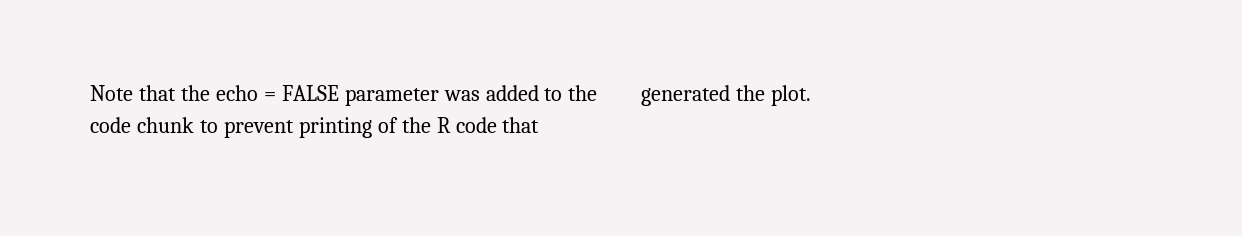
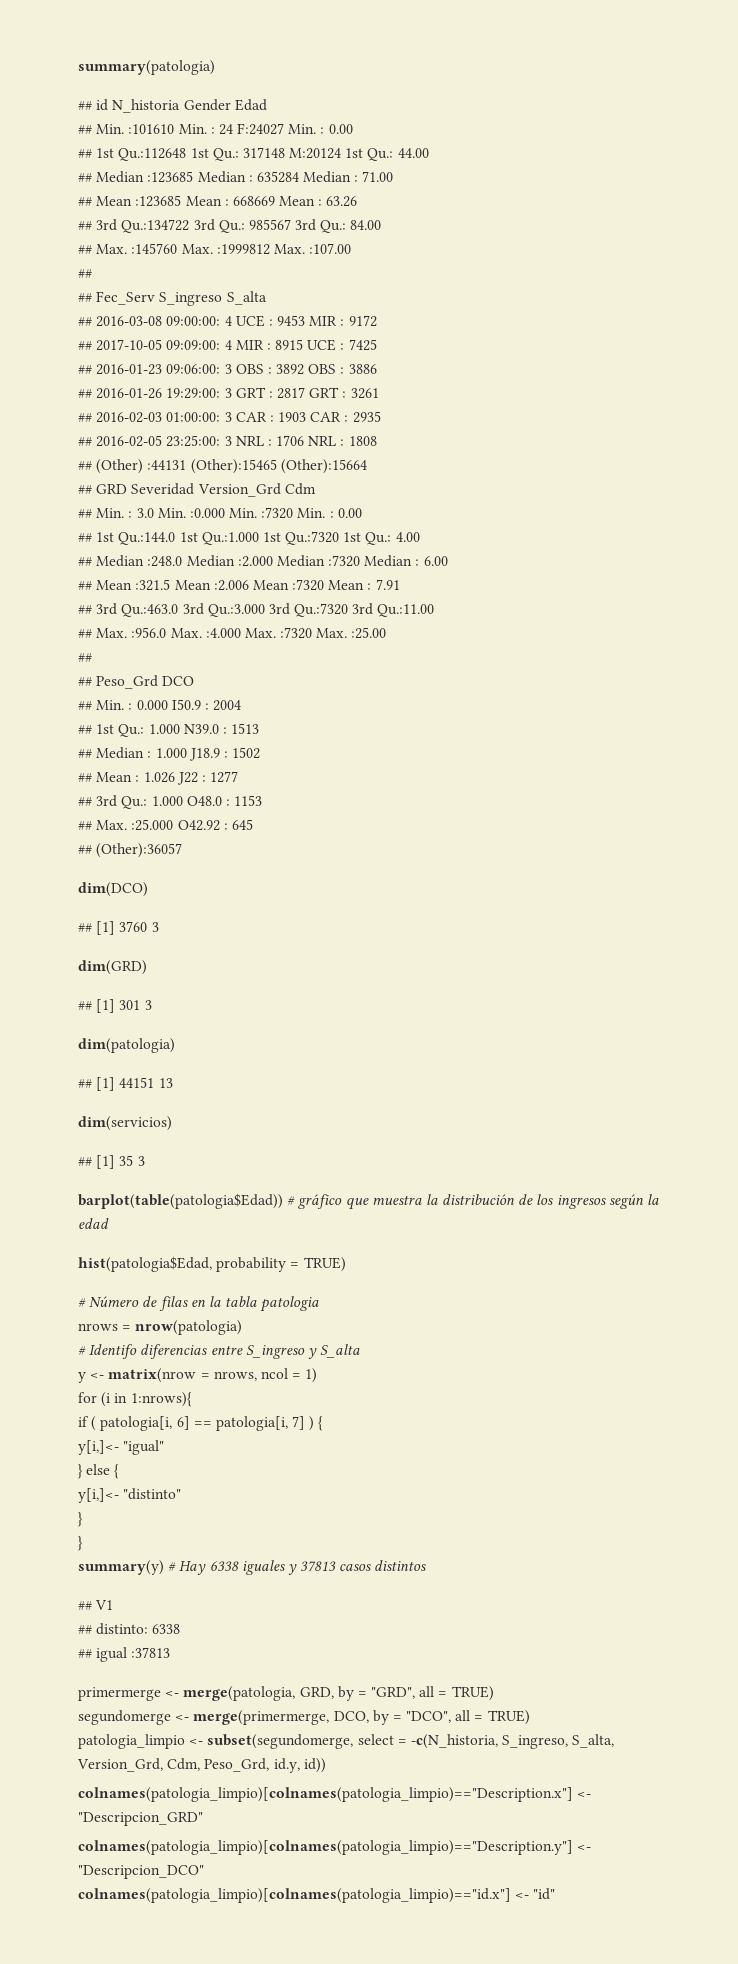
[90,85,598,106] [90,117,540,138] [641,85,811,106] Note that the echo = FALSE parameter was added to the code chunk to prevent printing of the R code that generated the plot. -> [78,60,215,75] [78,99,267,113] [78,123,353,135] [78,147,429,161] [78,171,394,183] [78,195,358,207] [78,219,382,233] [78,243,352,255] [78,269,92,278] [78,291,267,306] [78,315,377,327] [78,339,377,351] [78,364,377,375] [78,387,379,399] [78,411,381,423] [78,435,377,447] [78,459,367,474] [78,483,316,497] [78,507,362,519] [78,531,420,545] [78,555,448,567] [78,579,400,591] [78,603,435,617] [78,627,387,639] [78,653,92,662] [78,675,195,689] [78,699,242,711] [78,723,260,737] [78,747,261,761] [78,771,239,785] [78,795,263,809] [78,819,253,831] [78,843,183,858] [78,882,148,897] [78,921,159,935] [78,960,147,975] [78,999,152,1013] [78,1038,175,1053] [78,1077,173,1091] [78,1116,172,1131] [78,1155,145,1169] [78,1193,660,1210] [78,1218,109,1229] [78,1256,346,1272] [78,1296,320,1312] [78,1320,243,1335] [78,1344,361,1359] [78,1368,318,1383] [78,1392,192,1407] [78,1416,324,1431] [78,1440,165,1455] [78,1464,120,1479] [78,1488,182,1503] [78,1512,83,1527] [78,1536,83,1551] [78,1560,427,1575] [78,1600,114,1610] [78,1623,181,1635] [78,1647,171,1662] [78,1686,494,1701] [78,1710,530,1725] [78,1734,615,1749] [77,1758,326,1773] [78,1787,592,1802] [78,1812,203,1826] [78,1840,592,1855] [78,1865,204,1879] [78,1888,556,1903] summary(patologia) // ## id N_historia Gender Edad // ## Min. :101610 Min. : 24 F:24027 Min. : 0.00 // ## 1st Qu.:112648 1st Qu.: 317148 M:20124 1st Qu.: 44.00 // ## Median :123685 Median : 635284 Median : 71.00 // ## Mean :123685 Mean : 668669 Mean : 63.26 // ## 3rd Qu.:134722 3rd Qu.: 985567 3rd Qu.: 84.00 // ## Max. :145760 Max. :1999812 Max. :107.00 // ## // ## Fec_Serv S_ingreso S_alta // ## 2016-03-08 09:00:00: 4 UCE : 9453 MIR : 9172 // ## 2017-10-05 09:09:00: 4 MIR : 8915 UCE : 7425 // ## 2016-01-23 09:06:00: 3 OBS : 3892 OBS : 3886 // ## 2016-01-26 19:29:00: 3 GRT : 2817 GRT : 3261 // ## 2016-02-03 01:00:00: 3 CAR : 1903 CAR : 2935 // ## 2016-02-05 23:25:00: 3 NRL : 1706 NRL : 1808 // ## (Other) :44131 (Other):15465 (Other):15664 // ## GRD Severidad Version_Grd Cdm // ## Min. : 3.0 Min. :0.000 Min. :7320 Min. : 0.00 // ## 1st Qu.:144.0 1st Qu.:1.000 1st Qu.:7320 1st Qu.: 4.00 // ## Median :248.0 Median :2.000 Median :7320 Median : 6.00 // ## Mean :321.5 Mean :2.006 Mean :7320 Mean : 7.91 // ## 3rd Qu.:463.0 3rd Qu.:3.000 3rd Qu.:7320 3rd Qu.:11.00 // ## Max. :956.0 Max. :4.000 Max. :7320 Max. :25.00 // ## // ## Peso_Grd DCO // ## Min. : 0.000 I50.9 : 2004 // ## 1st Qu.: 1.000 N39.0 : 1513 // ## Median : 1.000 J18.9 : 1502 // ## Mean : 1.026 J22 : 1277 // ## 3rd Qu.: 1.000 O48.0 : 1153 // ## Max. :25.000 O42.92 : 645 // ## (Other):36057 // dim(DCO) // ## [1] 3760 3 // dim(GRD) // ## [1] 301 3 // dim(patologia) // ## [1] 44151 13 // dim(servicios) // ## [1] 35 3 // barplot(table(patologia$Edad)) # gráfico que muestra la distribución de los ingresos según la edad // hist(patologia$Edad, probability = TRUE) // # Número de filas en la tabla patologia // nrows = nrow(patologia) // # Identifo diferencias entre S_ingreso y S_alta // y <- matrix(nrow = nrows, ncol = 1) // for (i in 1:nrows){ // if ( patologia[i, 6] == patologia[i, 7] ) { // y[i,]<- "igual" // } else { // y[i,]<- "distinto" // } // } // summary(y) # Hay 6338 iguales y 37813 casos distintos // ## V1 // ## distinto: 6338 // ## igual :37813 // primermerge <- merge(patologia, GRD, by = "GRD", all = TRUE) // segundomerge <- merge(primermerge, DCO, by = "DCO", all = TRUE) // patologia_limpio <- subset(segundomerge, select = -c(N_historia, S_ingreso, S_alta, Version_Grd, Cdm, Peso_Grd, id.y, id)) // colnames(patologia_limpio)[colnames(patologia_limpio)=="Description.x"] <- "Descripcion_GRD" // colnames(patologia_limpio)[colnames(patologia_limpio)=="Description.y"] <- "Descripcion_DCO" // colnames(patologia_limpio)[colnames(patologia_limpio)=="id.x"] <- "id"

